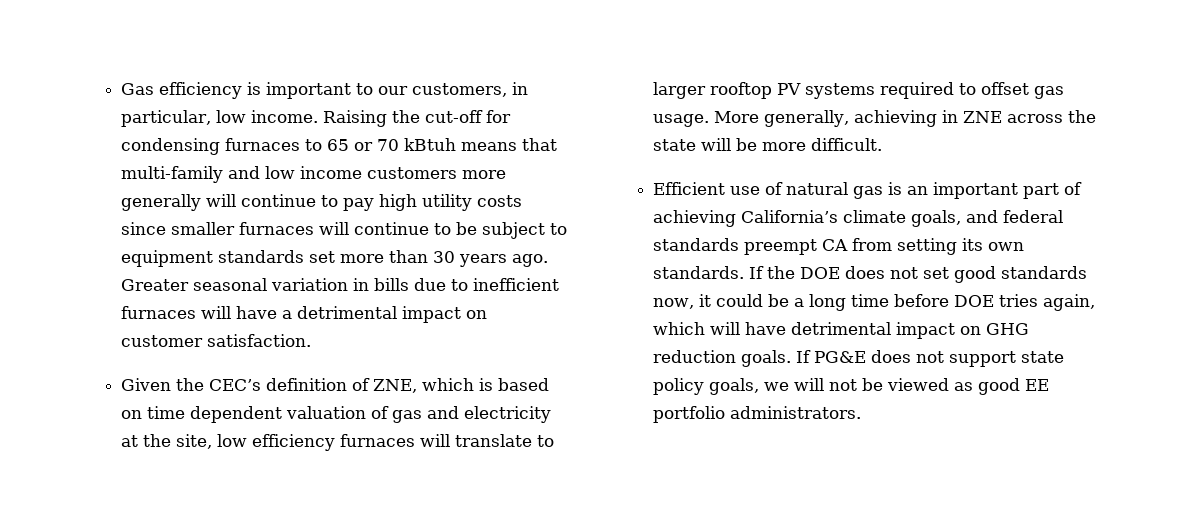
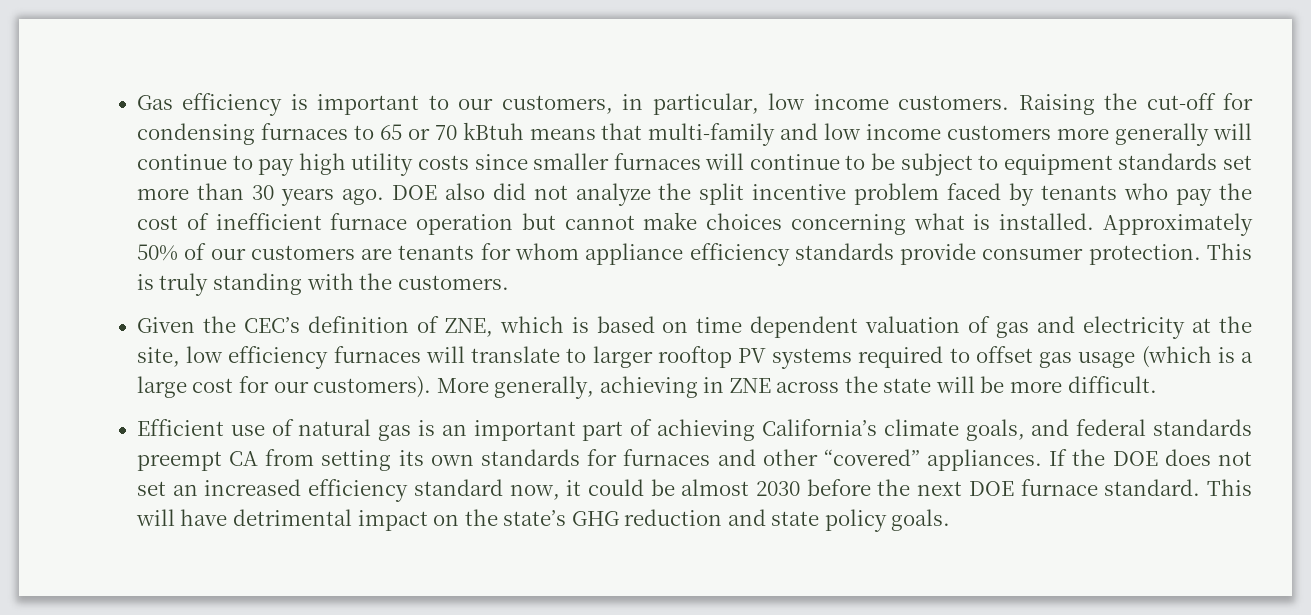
[251,110,319,123] income. -> [813,94,1010,110] income customers.
[121,278,560,291] [121,306,488,323] [121,334,312,347] Greater seasonal variation in bills due to inefficient furnaces will have a detrimental impact on customer satisfaction. -> [391,183,1252,206] [136,212,1254,236] [136,243,1252,266] [136,273,509,296] DOE also did not analyze the split incentive problem faced by tenants who pay the cost of inefficient furnace operation but cannot make choices concerning what is installed. Approximately 50% of our customers are tenants for whom appliance efficiency standards provide consumer protection. This is truly standing with the customers.
[653,114,710,127] usage. -> [1078,346,1253,368] [136,376,432,398] usage (which is a large cost for our customers).
[653,266,745,279] standards. -> [481,449,1043,471] standards for furnaces and other “covered” appliances.
[954,266,1088,283] [653,294,1096,311] [653,322,706,335] good standards now, it could be a long time before DOE tries again, which -> [172,479,1252,502] an increased efficiency standard now, it could be almost 2030 before the next DOE furnace standard. This
[986,323,1030,335] [653,350,1065,367] [653,378,1050,395] [653,406,862,423] GHG reduction goals. If PG&E does not support state policy goals, we will not be viewed as good EE portfolio administrators. -> [464,509,951,532] the state’s GHG reduction and state policy goals.

